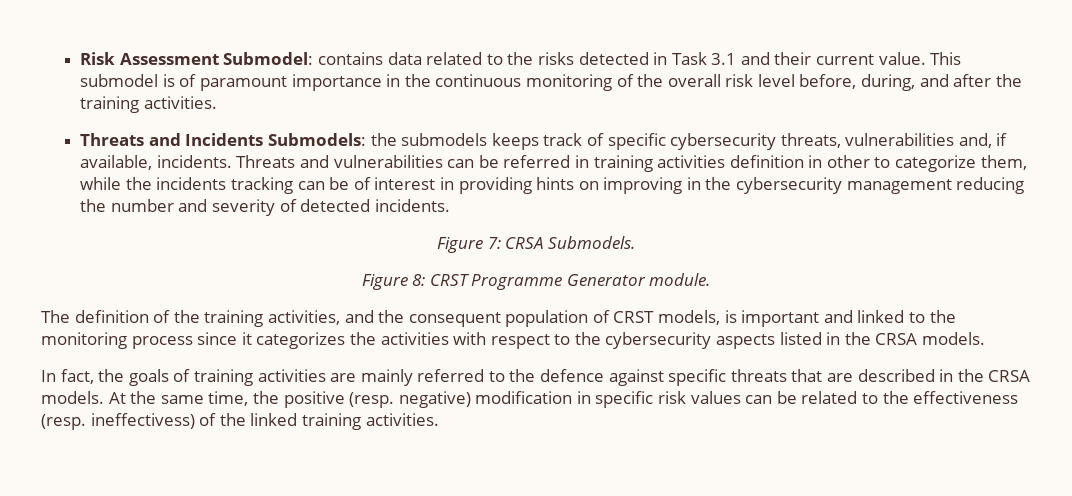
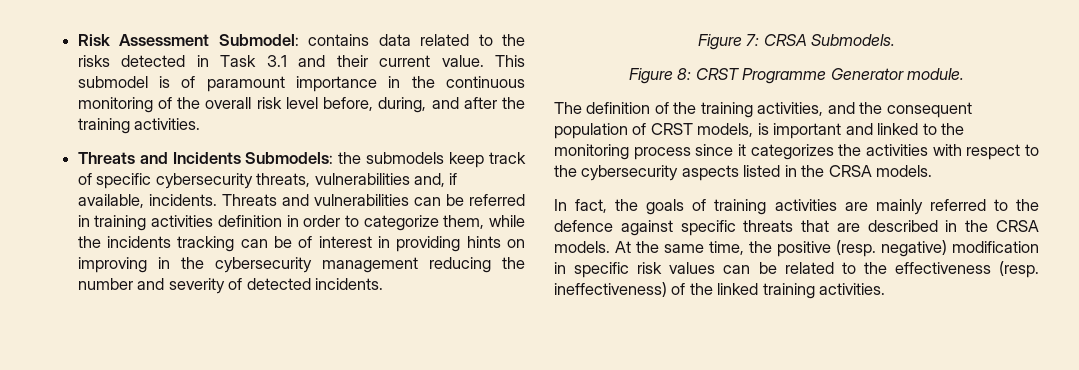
[491,133,539,150] keeps -> [449,152,485,168] keep
[826,155,870,168] other -> [303,215,341,227] order
[90,413,195,429] ineffectivess) -> [554,282,667,297] ineffectiveness)

